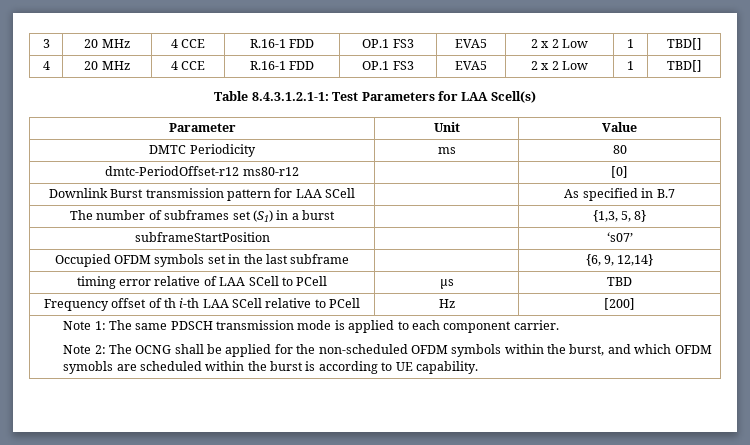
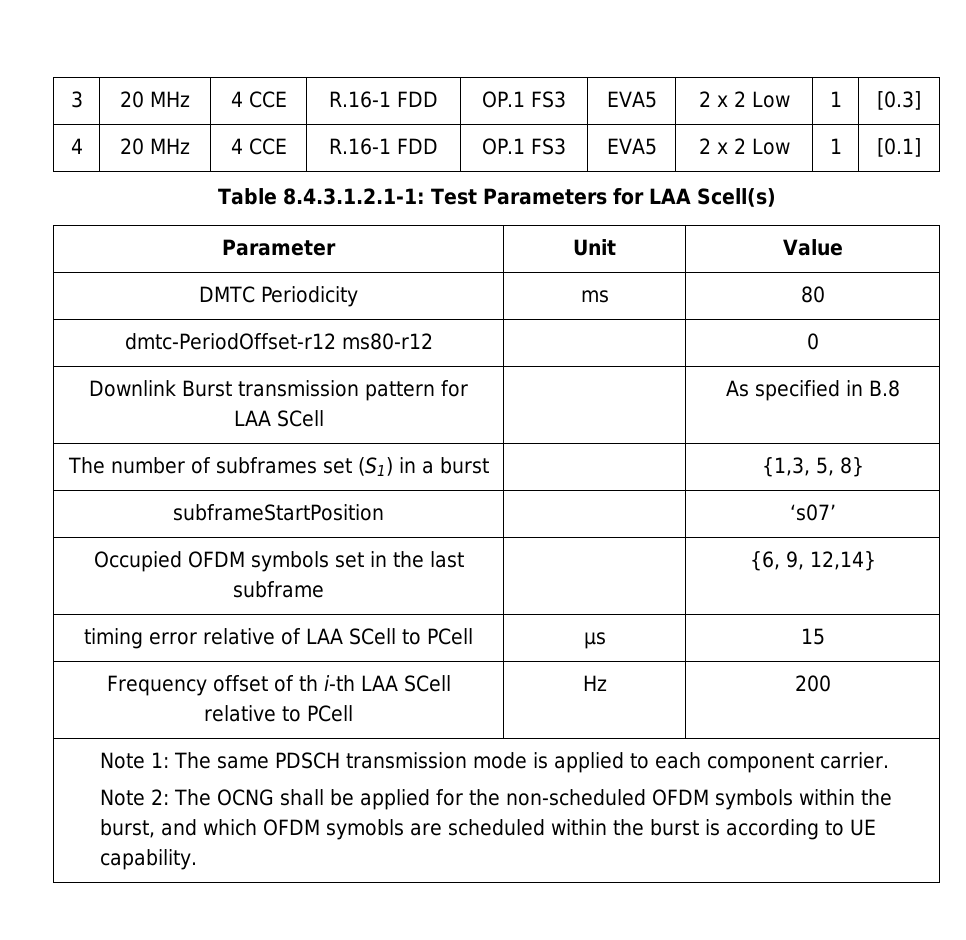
[666,38,702,50] TBD[] -> [877,91,921,110] [0.3]
[666,60,702,72] TBD[] -> [877,138,921,157] [0.1]
[611,166,628,178] [0] -> [806,333,819,350] 0
[656,189,675,198] B.7 -> [868,380,900,397] B.8
[607,277,632,286] TBD -> [800,628,825,645] 15
[604,298,635,310] [200] -> [794,675,831,692] 200

